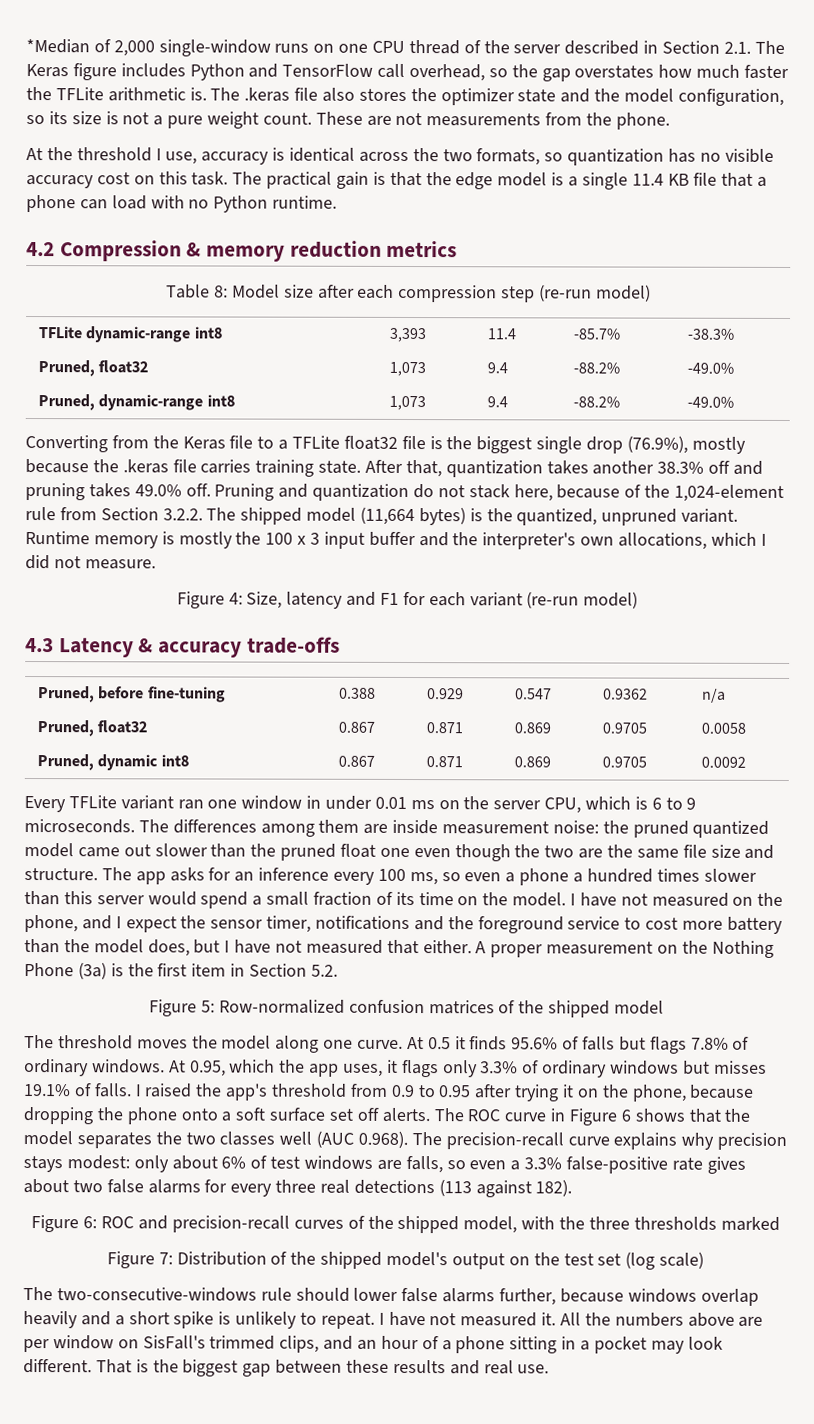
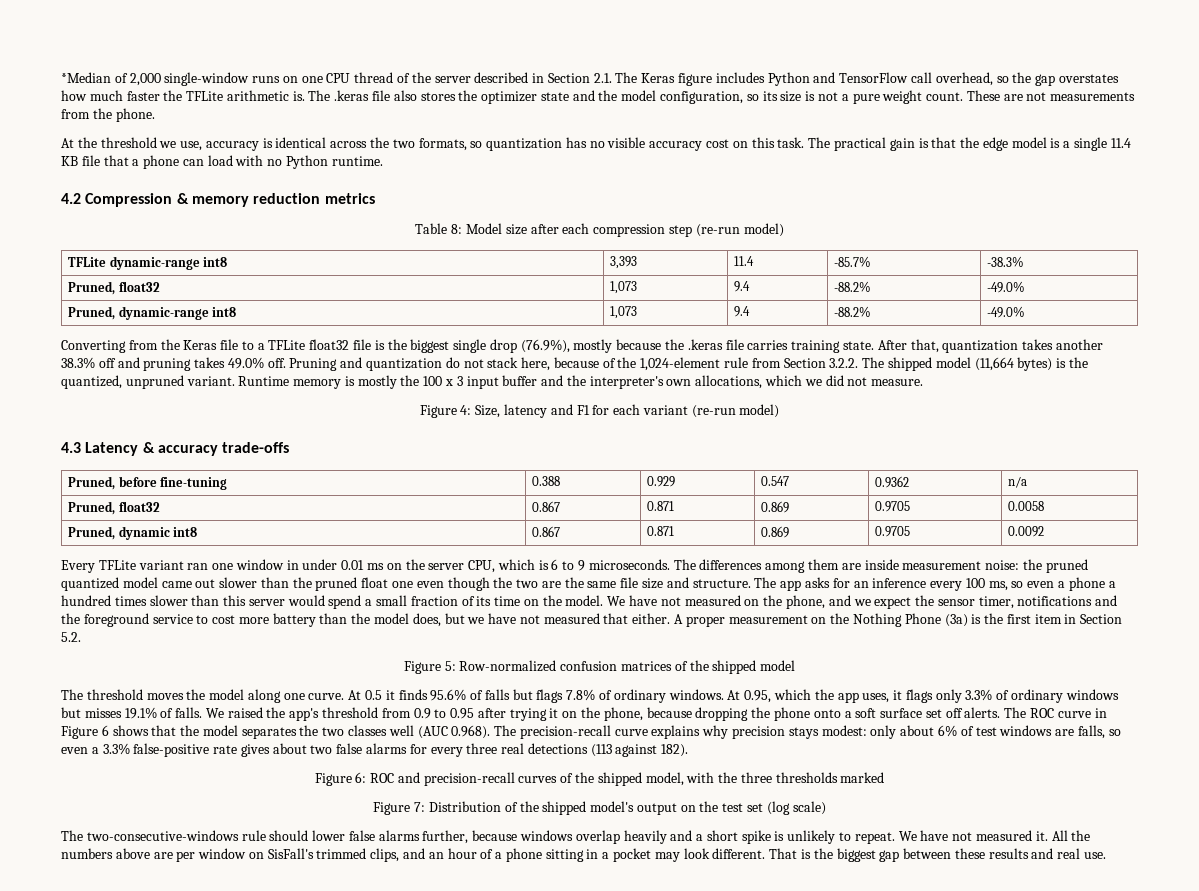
[155,148,162,161] I -> [159,141,177,148] we
[760,533,767,546] I -> [804,379,822,386] we
[570,893,577,906] I -> [607,596,626,606] We
[115,916,122,929] I -> [853,599,871,606] we
[224,940,231,953] I -> [467,617,485,624] we
[134,1084,142,1097] I -> [205,708,224,718] We
[378,1312,385,1325] I -> [898,831,917,841] We

